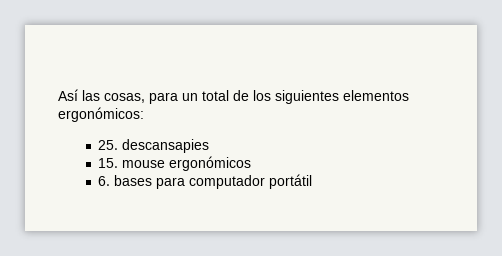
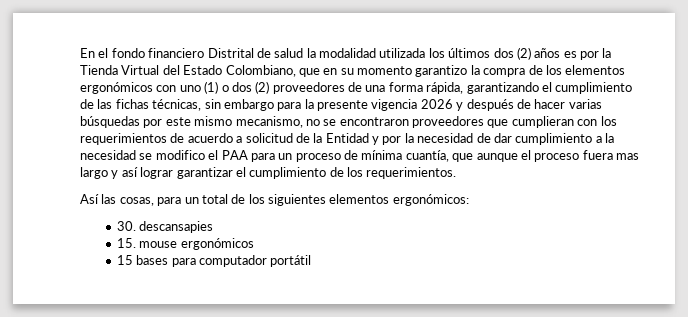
(58, 95) none -> [80,47,612,60] [80,65,626,77] [80,81,633,94] [80,99,602,111] [80,116,617,128] [80,133,614,145] [80,150,639,162] [80,167,457,179] En el fondo financiero Distrital de salud la modalidad utilizada los últimos dos (2) años es por la Tienda Virtual del Estado Colombiano, que en su momento garantizo la compra de los elementos ergonómicos con uno (1) o dos (2) proveedores de una forma rápida, garantizando el cumplimiento de las fichas técnicas, sin embargo para la presente vigencia 2026 y después de hacer varias búsquedas por este mismo mecanismo, no se encontraron proveedores que cumplieran con los requerimientos de acuerdo a solicitud de la Entidad y por la necesidad de dar cumplimiento a la necesidad se modifico el PAA para un proceso de mínima cuantía, que aunque el proceso fuera mas largo y así lograr garantizar el cumplimiento de los requerimientos. //
[98,140,119,150] 25. -> [116,221,136,231] 30.
[98,176,111,186] 6. -> [116,255,133,265] 15

